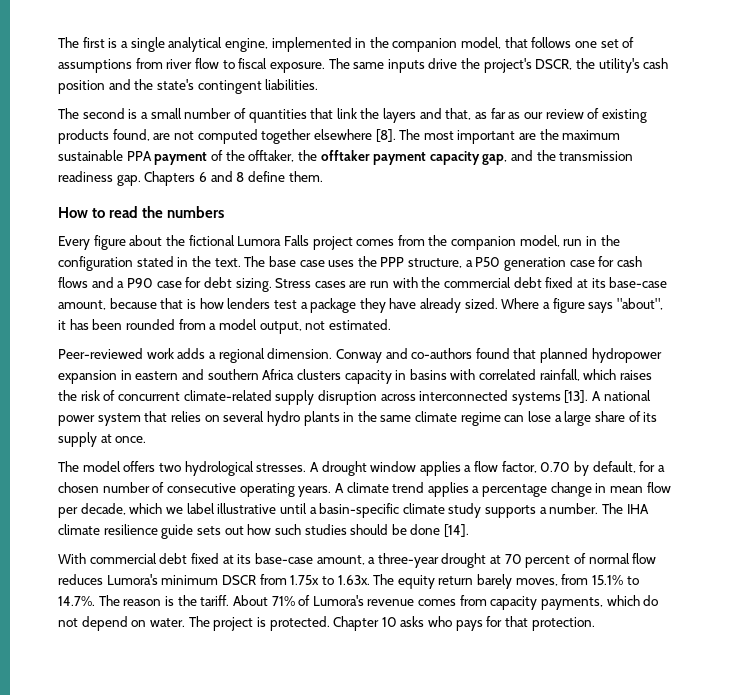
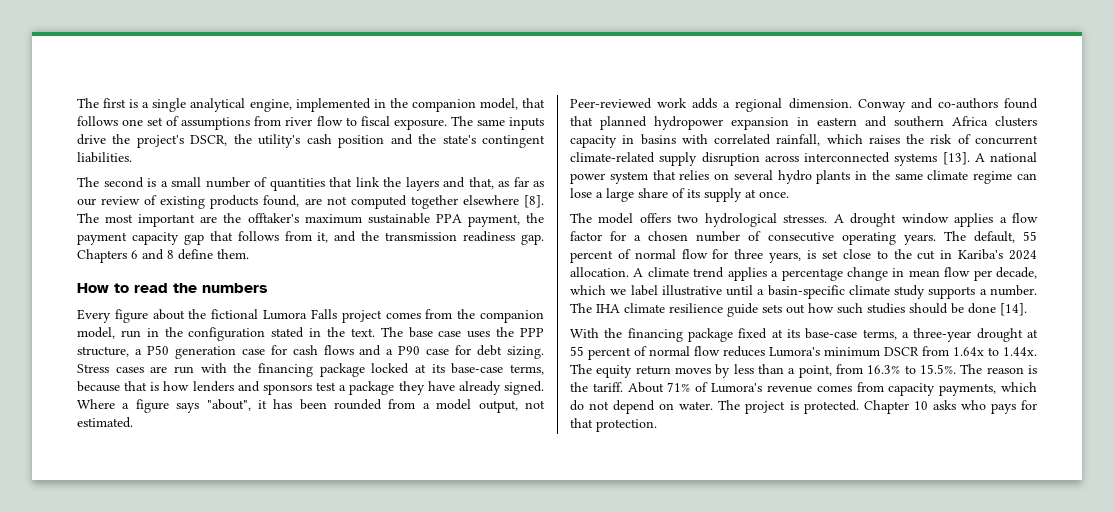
(559, 134) none -> [247,213,299,223] offtaker's
[154,150,508,165] payment of the offtaker, the offtaker payment capacity gap, -> [467,213,545,227] [77,231,329,245] payment, the payment capacity gap that follows from it,
[444,277,668,288] [58,300,106,310] commercial debt fixed at its base-case amount, -> [258,363,544,377] financing package locked at its base-case terms,
(271, 303) none -> [237,381,312,395] and sponsors
[464,298,498,309] sized. -> [503,381,544,395] signed.
[501,461,636,476] factor, 0.70 by default, -> [570,231,602,241] factor
(332, 491) none -> [943,231,1037,243] [570,249,1037,263] [570,267,629,277] The default, 55 percent of normal flow for three years, is set close to the cut in Kariba's 2024 allocation.
[89,553,365,565] commercial debt fixed at its base-case amount, -> [604,328,897,342] the financing package fixed at its base-case terms,
[504,554,522,564] 70 -> [570,346,584,356] 55
[290,574,639,589] [58,596,95,606] 1.75x to 1.63x. The equity return barely moves, from 15.1% to 14.7%. -> [953,347,1037,356] [570,364,956,378] 1.64x to 1.44x. The equity return moves by less than a point, from 16.3% to 15.5%.

